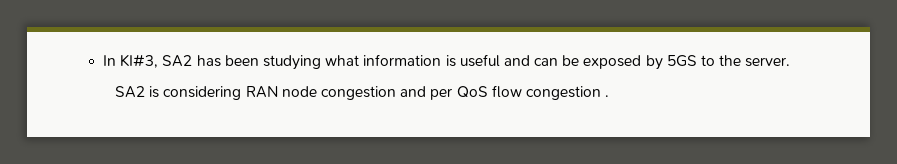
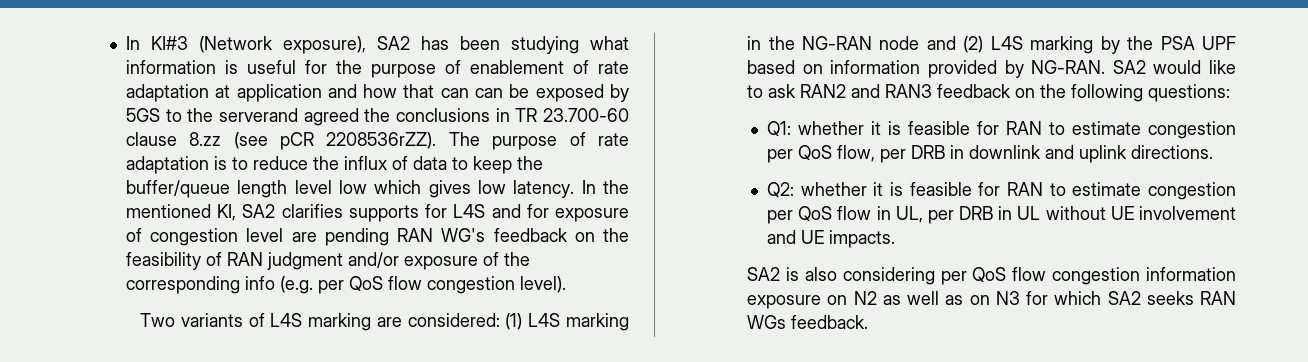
[103,54,159,68] In KI#3, -> [125,36,366,54] In KI#3 (Network exposure),
[503,55,530,66] and -> [304,60,629,78] [125,84,469,102] for the purpose of enablement of rate adaptation at application and how that can
[745,57,791,67] [115,85,610,100] server. // SA2 is considering RAN node congestion and per QoS flow congestion . -> [218,108,629,126] [125,132,629,150] [125,156,543,174] [125,180,630,198] [125,204,629,222] [125,228,629,246] [125,252,530,270] [125,276,566,294] [140,313,629,331] [747,36,1236,54] [747,60,1236,78] [747,84,1231,102] [766,121,1236,139] [766,145,1213,163] [766,182,1236,200] [766,206,1236,224] [766,230,895,248] [747,267,1236,285] [747,291,1236,309] [747,315,869,329] serverand agreed the conclusions in TR 23.700-60 clause 8.zz (see pCR 2208536rZZ). The purpose of rate adaptation is to reduce the influx of data to keep the buffer/queue length level low which gives low latency. In the mentioned KI, SA2 clarifies supports for L4S and for exposure of congestion level are pending RAN WG's feedback on the feasibility of RAN judgment and/or exposure of the corresponding info (e.g. per QoS flow congestion level). // Two variants of L4S marking are considered: (1) L4S marking in the NG-RAN node and (2) L4S marking by the PSA UPF based on information provided by NG-RAN. SA2 would like to ask RAN2 and RAN3 feedback on the following questions: // Q1: whether it is feasible for RAN to estimate congestion per QoS flow, per DRB in downlink and uplink directions. // Q2: whether it is feasible for RAN to estimate congestion per QoS flow in UL, per DRB in UL without UE involvement and UE impacts. // SA2 is also considering per QoS flow congestion information exposure on N2 as well as on N3 for which SA2 seeks RAN WGs feedback.

